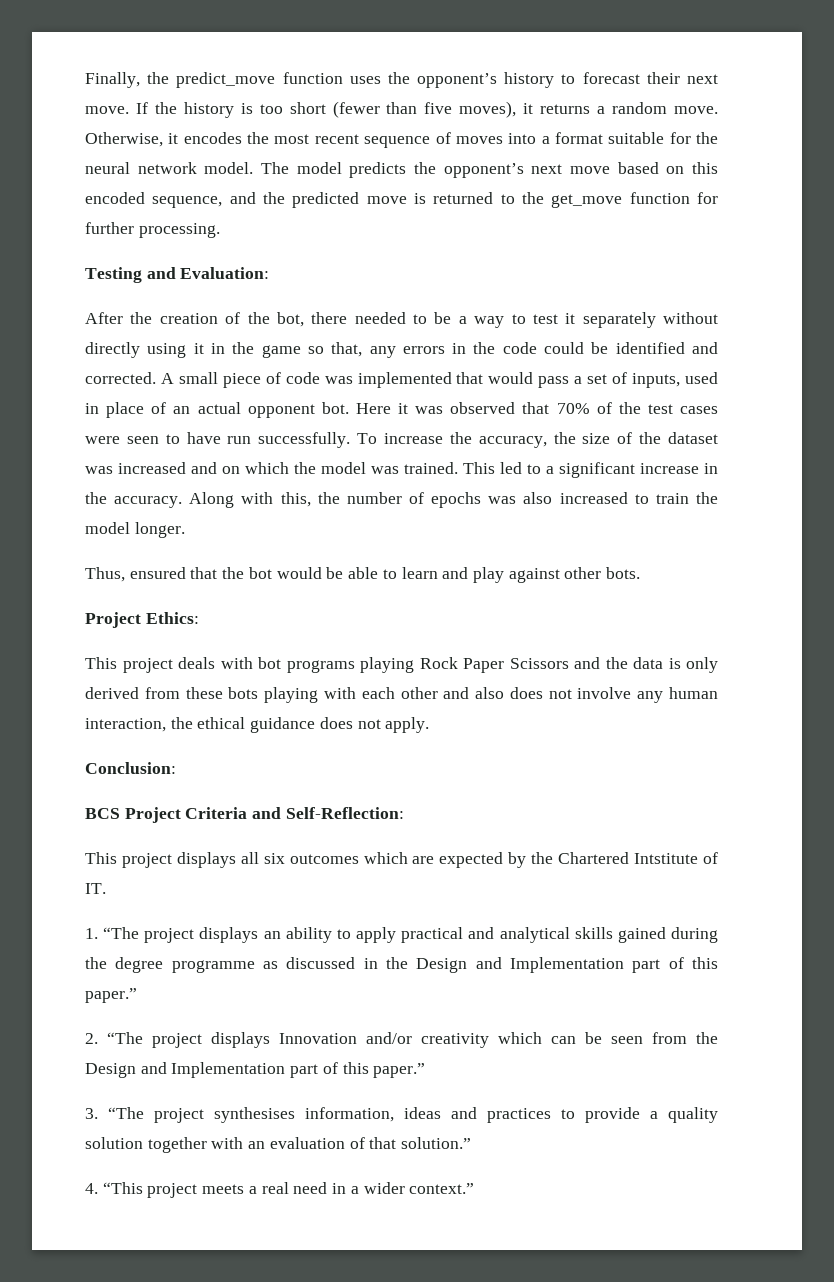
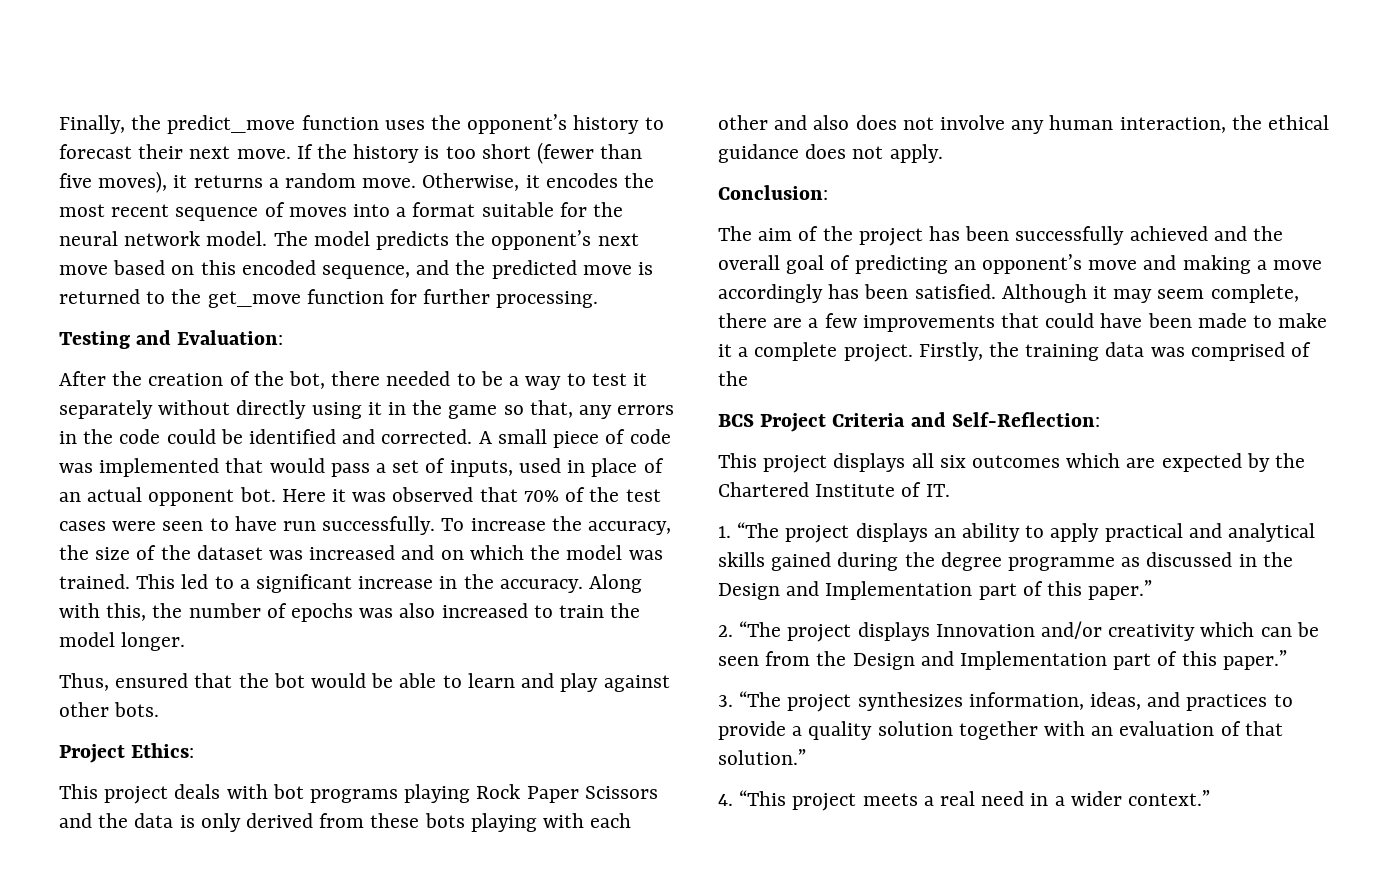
(176, 768) none -> [718,226,1284,246] [718,254,1323,274] [718,284,1299,303] [718,313,1328,332] [718,342,1312,362] [718,371,748,386] // The aim of the project has been successfully achieved and the overall goal of predicting an opponent’s move and making a move accordingly has been satisfied. Although it may seem complete, there are a few improvements that could have been made to make it a complete project. Firstly, the training data was comprised of the
[634,853,699,864] Intstitute -> [815,484,896,497] Institute
[214,1107,441,1123] synthesises information, ideas -> [857,692,1142,711] synthesizes information, ideas,

